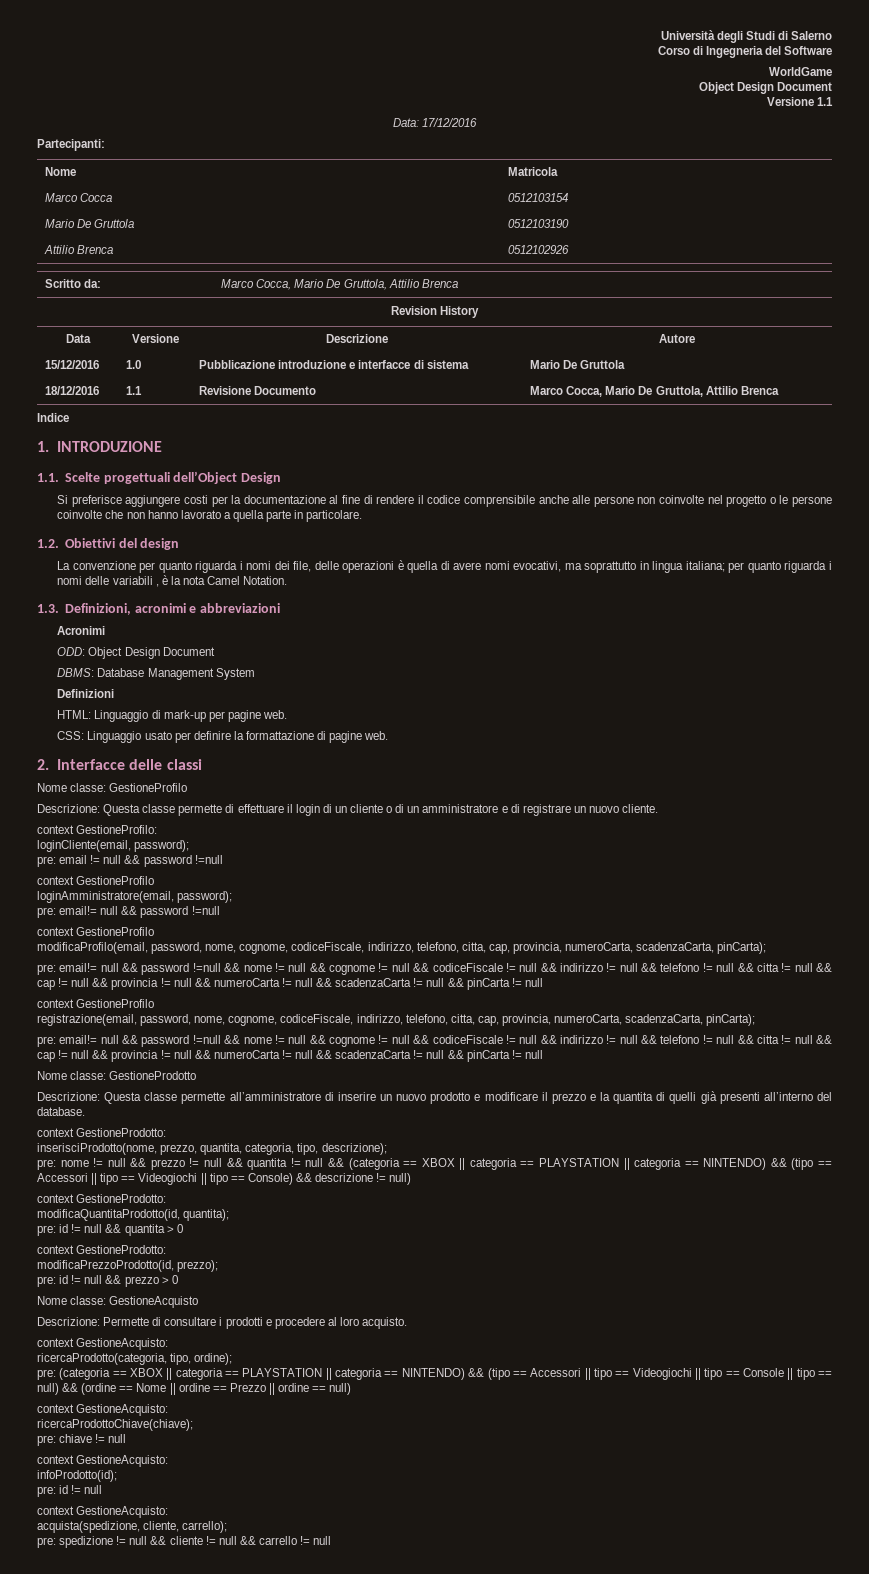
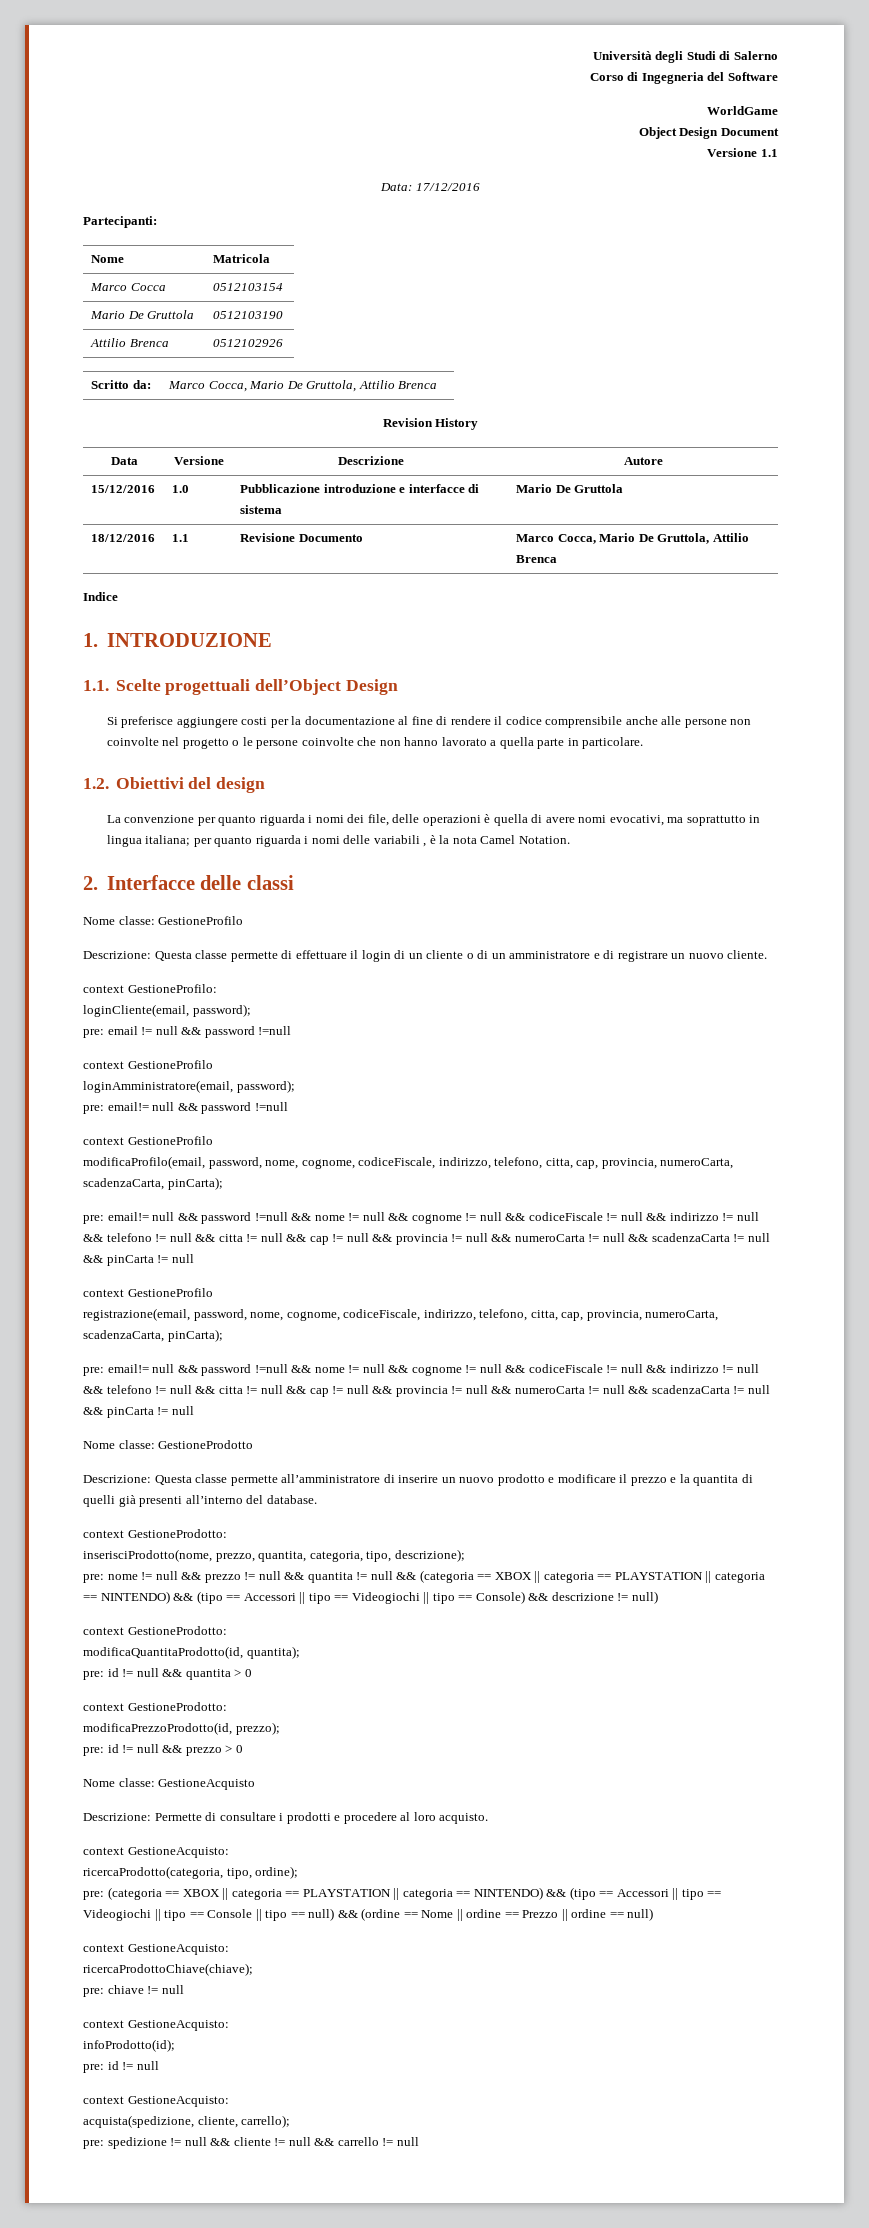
[37,603,281,615] [57,626,106,635] [57,647,215,659] [57,668,255,680] [57,689,115,698] [57,710,287,722] [57,731,389,743] // 1.3. Definizioni, acronimi e abbreviazioni // Acronimi // ODD: Object Design Document // DBMS: Database Management System // Definizioni // HTML: Linguaggio di mark-up per pagine web. // CSS: Linguaggio usato per definire la formattazione di pagine web. -> (570, 840) none

